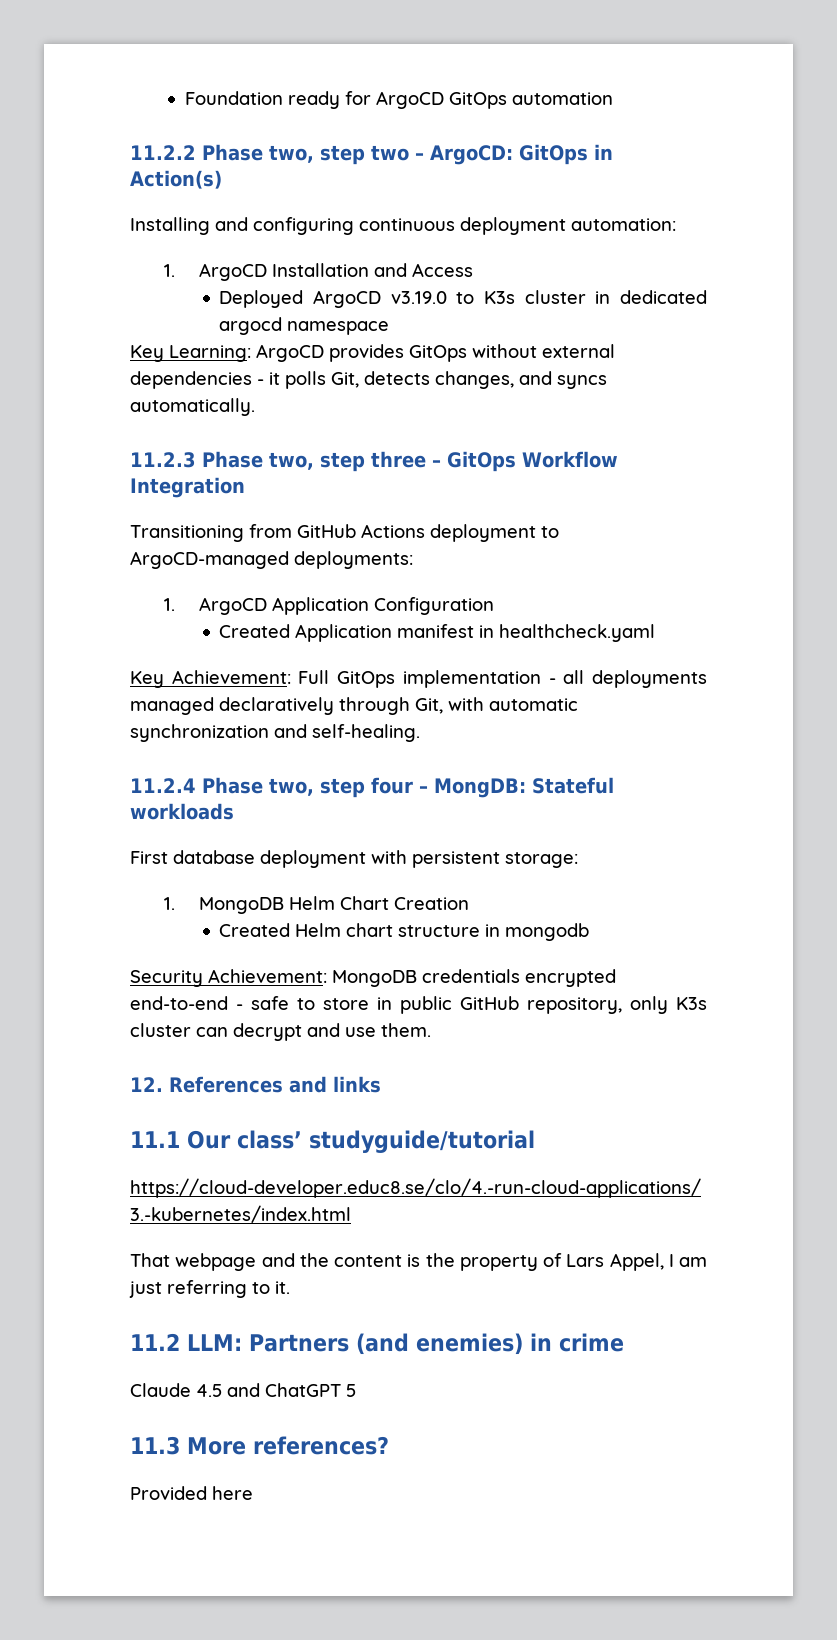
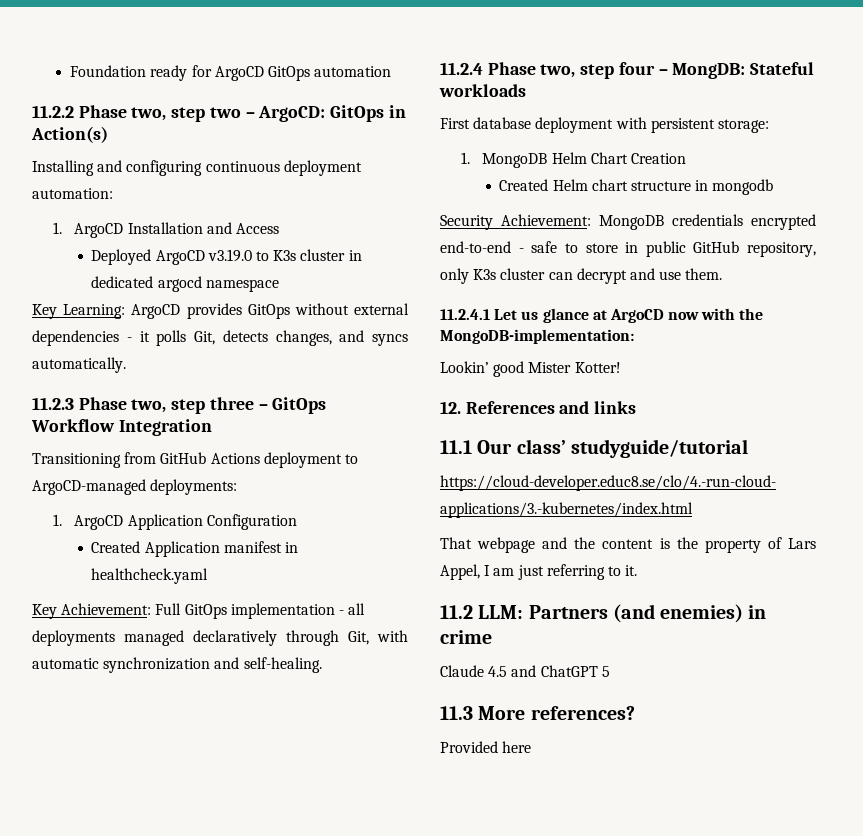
(431, 1030) none -> [440,308,764,323] [440,329,634,344] [440,361,621,377] // 11.2.4.1 Let us glance at ArgoCD now with the MongoDB-implementation: // Lookin’ good Mister Kotter!

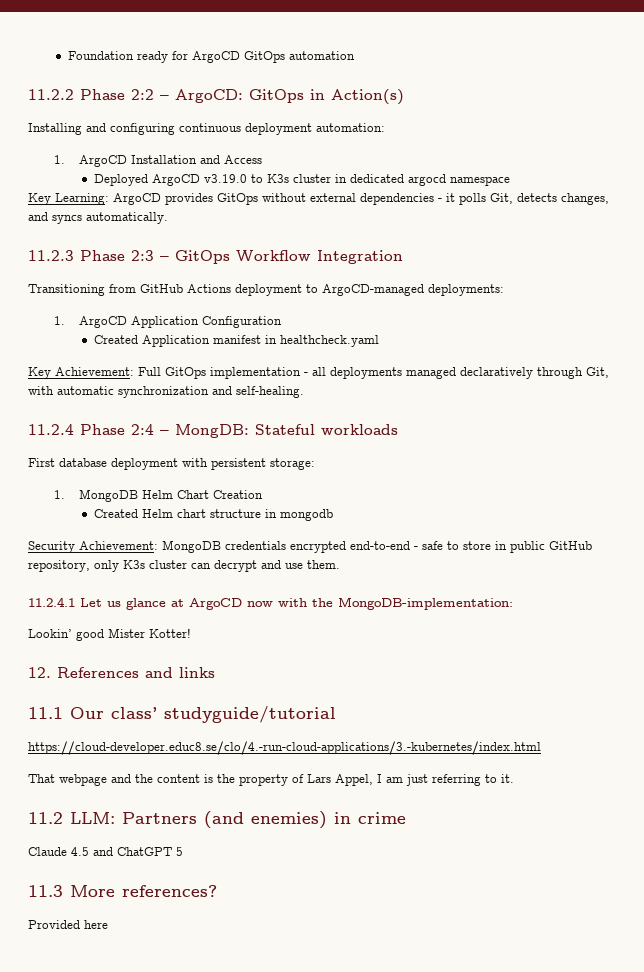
[131,107,241,122] two, step two -> [131,89,154,100] 2:2
[131,397,254,414] two, step three -> [131,250,154,261] 2:3
[540,62,655,79] two, step four -> [131,424,154,435] 2:4

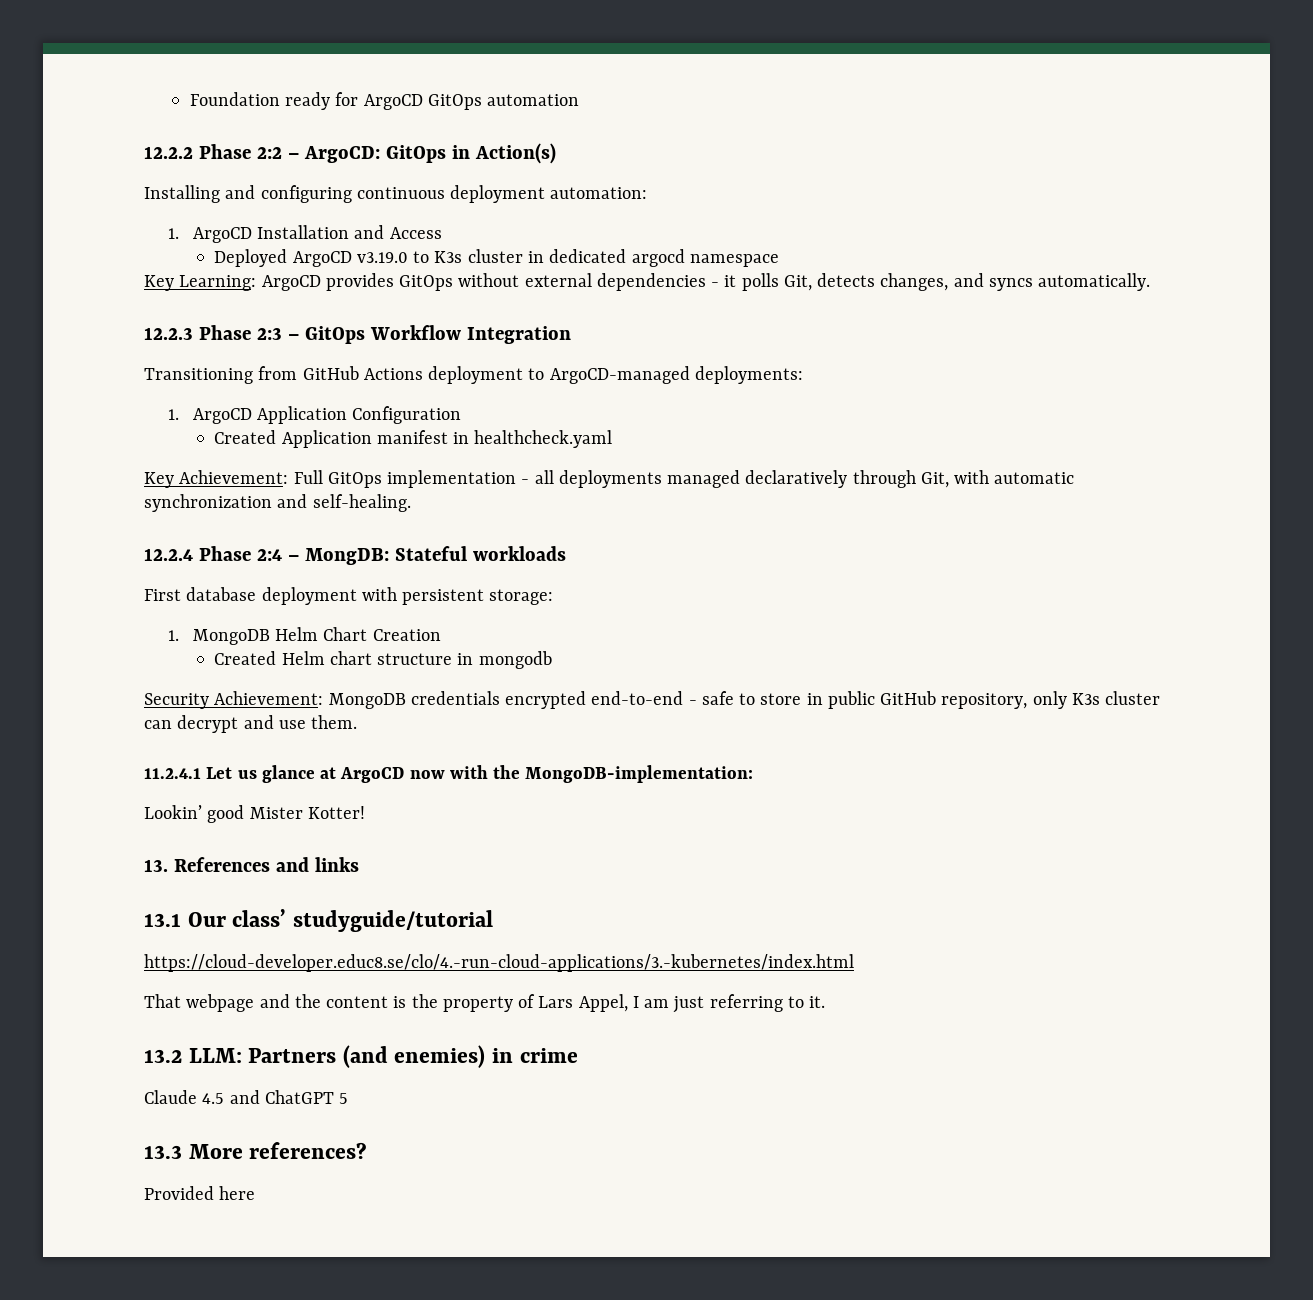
[28,89,74,100] 11.2.2 -> [144,146,193,159] 12.2.2
[28,250,74,261] 11.2.3 -> [144,327,193,340] 12.2.3
[28,424,74,435] 11.2.4 -> [144,548,193,561] 12.2.4
[28,667,51,678] 12. -> [144,859,168,872] 13.
[28,707,63,719] 11.1 -> [144,913,181,927] 13.1
[28,812,63,824] 11.2 -> [144,1049,182,1063] 13.2
[28,885,63,897] 11.3 -> [144,1145,182,1159] 13.3

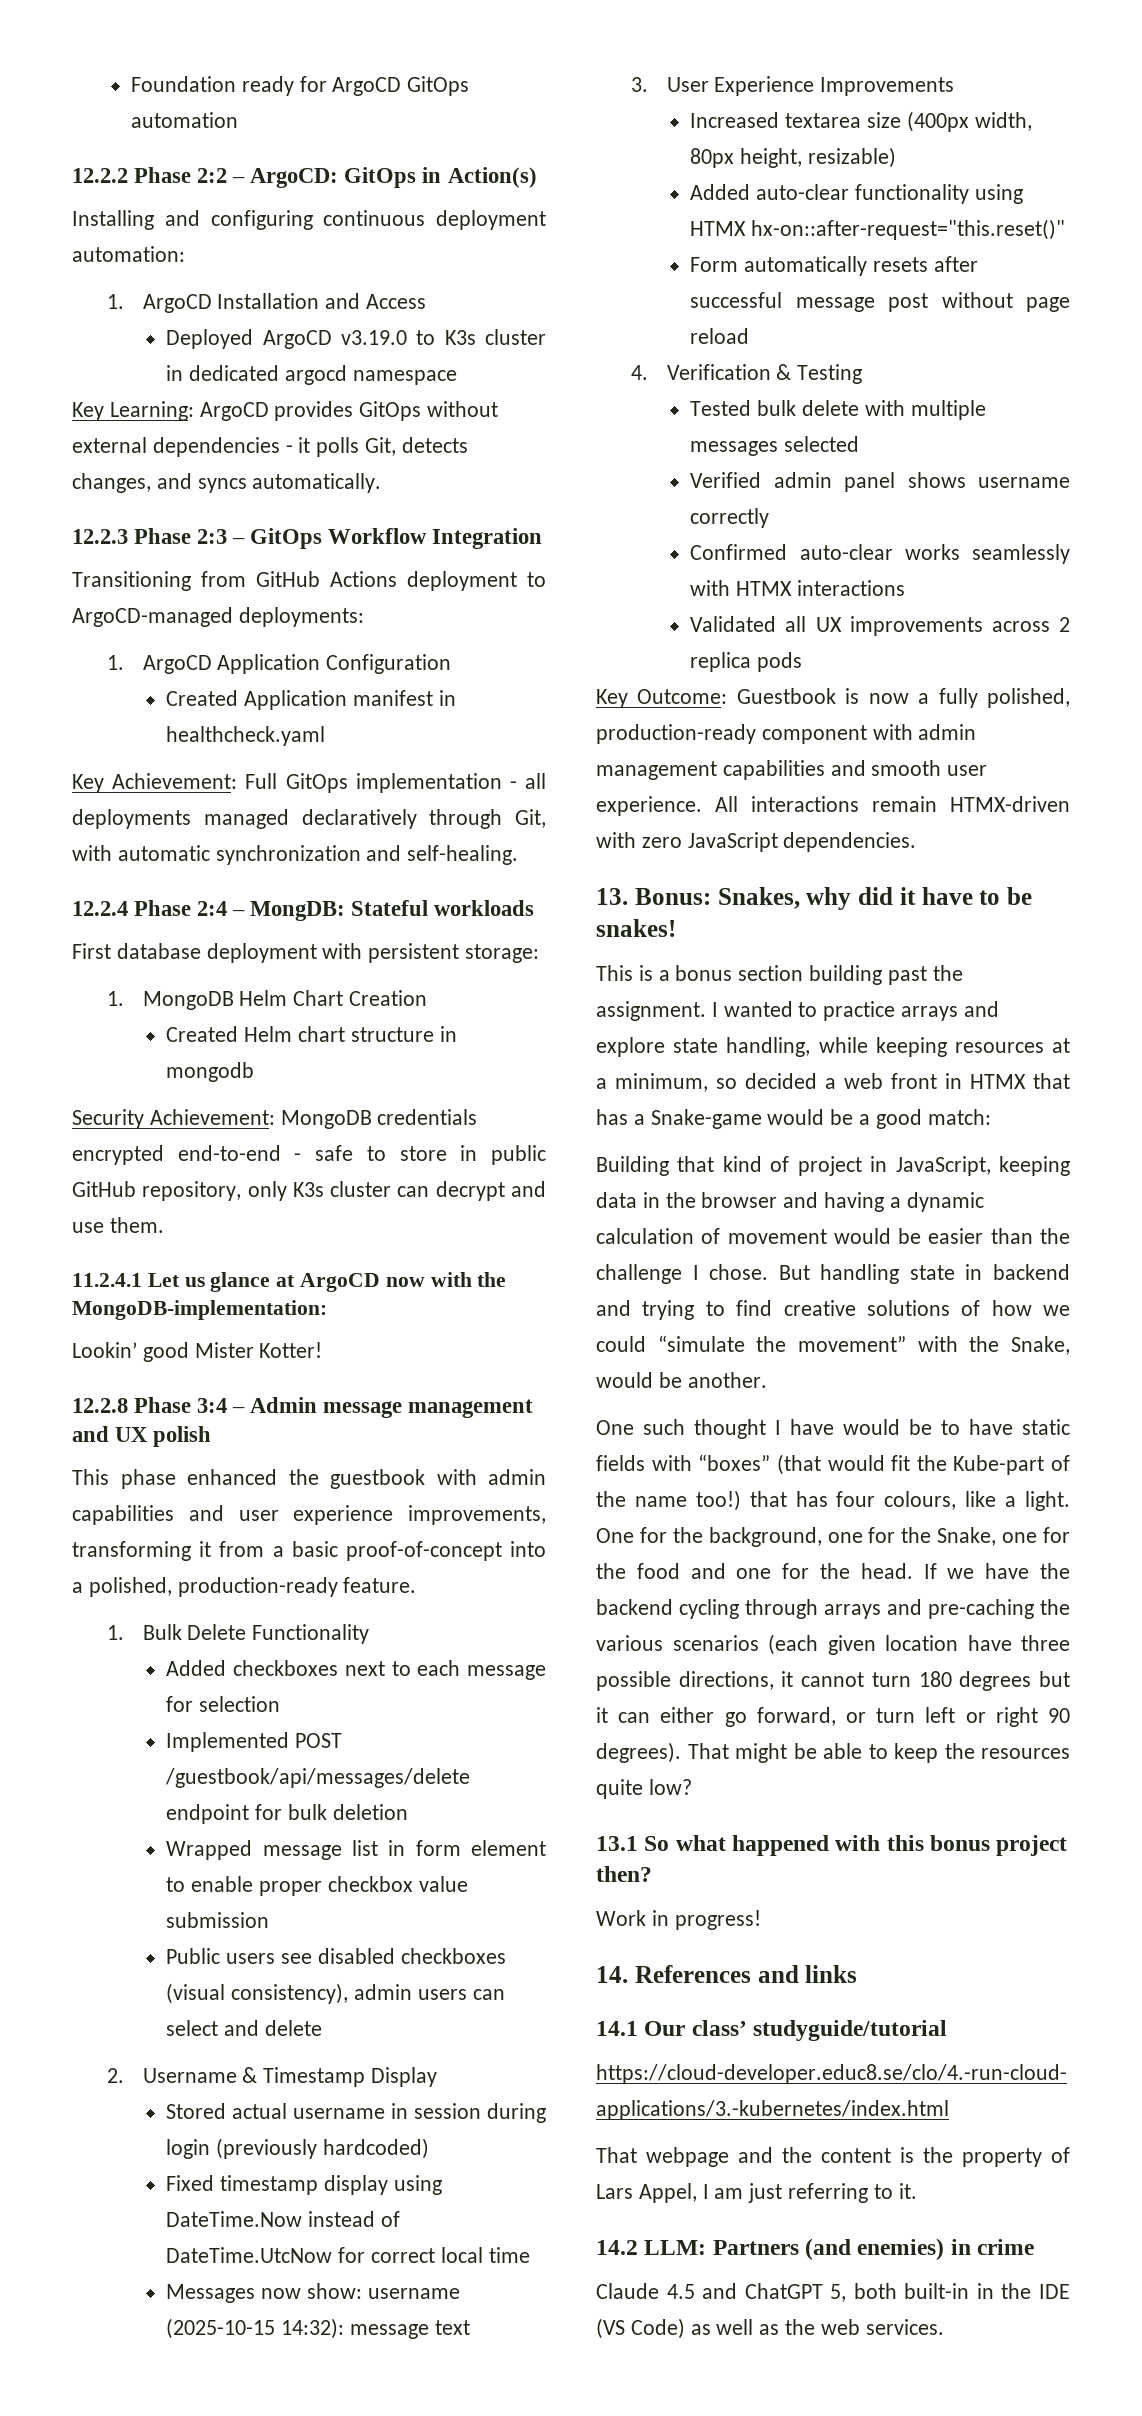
[144,859,168,872] 13. -> [72,1397,534,1418] [72,1426,212,1447] [72,1469,546,1489] [72,1505,546,1525] [72,1541,546,1561] [72,1577,417,1597] [107,1624,370,1644] [166,1660,546,1680] [166,1696,281,1712] [166,1732,343,1752] [165,1768,471,1788] [166,1804,408,1824] [166,1840,546,1860] [166,1876,468,1896] [166,1912,270,1928] [166,1948,506,1964] [166,1983,505,2004] [166,2020,322,2036] [107,2067,438,2087] [166,2103,546,2123] [166,2138,429,2159] [166,2175,442,2195] [166,2211,400,2227] [166,2247,530,2263] [166,2283,460,2303] [166,2318,470,2339] [631,76,955,96] [690,111,1032,132] [690,147,896,168] [690,184,1023,204] [690,219,1066,240] [690,256,978,276] [690,292,1070,312] [690,328,750,344] [631,364,863,384] [690,400,986,420] [690,436,860,456] [690,472,1070,492] [690,508,770,528] [690,544,1070,564] [690,580,905,596] [690,616,1070,636] [690,652,803,672] [596,688,1070,708] [596,724,977,744] [596,760,988,780] [596,796,1070,816] [596,832,917,852] [596,887,1032,910] [596,919,676,937] [596,965,963,985] [596,1001,999,1021] [596,1037,1070,1057] [596,1073,1070,1092] [596,1109,991,1129] [596,1156,1070,1176] [596,1192,984,1212] [596,1228,1070,1244] [596,1264,1070,1284] [596,1300,1070,1320] [596,1335,1070,1355] [596,1372,767,1388] [596,1419,1070,1439] [596,1454,1070,1475] [596,1490,1070,1511] [596,1527,1070,1547] [596,1563,1070,1579] [596,1599,1070,1619] [596,1634,1070,1655] [596,1671,1070,1691] [596,1707,1070,1727] [596,1742,1070,1763] [596,1779,692,1799] [596,1835,1068,1856] [596,1866,652,1882] [596,1910,761,1930] [596,1966,628,1983] 12.2.8 Phase 3:4 – Admin message management and UX polish // This phase enhanced the guestbook with admin capabilities and user experience improvements, transforming it from a basic proof-of-concept into a polished, production-ready feature. // 1. Bulk Delete Functionality // Added checkboxes next to each message for selection // Implemented POST /guestbook/api/messages/delete endpoint for bulk deletion // Wrapped message list in form element to enable proper checkbox value submission // Public users see disabled checkboxes (visual consistency), admin users can select and delete // 2. Username & Timestamp Display // Stored actual username in session during login (previously hardcoded) // Fixed timestamp display using DateTime.Now instead of DateTime.UtcNow for correct local time // Messages now show: username (2025-10-15 14:32): message text // 3. User Experience Improvements // Increased textarea size (400px width, 80px height, resizable) // Added auto-clear functionality using HTMX hx-on::after-request="this.reset()" // Form automatically resets after successful message post without page reload // 4. Verification & Testing // Tested bulk delete with multiple messages selected // Verified admin panel shows username correctly // Confirmed auto-clear works seamlessly with HTMX interactions // Validated all UX improvements across 2 replica pods // Key Outcome: Guestbook is now a fully polished, production-ready component with admin management capabilities and smooth user experience. All interactions remain HTMX-driven with zero JavaScript dependencies. // 13. Bonus: Snakes, why did it have to be snakes! // This is a bonus section building past the assignment. I wanted to practice arrays and explore state handling, while keeping resources at a minimum, so decided a web front in HTMX that has a Snake-game would be a good match: // Building that kind of project in JavaScript, keeping data in the browser and having a dynamic calculation of movement would be easier than the challenge I chose. But handling state in backend and trying to find creative solutions of how we could “simulate the movement” with the Snake, would be another. // One such thought I have would be to have static fields with “boxes” (that would fit the Kube-part of the name too!) that has four colours, like a light. One for the background, one for the Snake, one for the food and one for the head. If we have the backend cycling through arrays and pre-caching the various scenarios (each given location have three possible directions, it cannot turn 180 degrees but it can either go forward, or turn left or right 90 degrees). That might be able to keep the resources quite low? // 13.1 So what happened with this bonus project then? // Work in progress! // 14.
[144,913,181,927] 13.1 -> [596,2021,638,2036] 14.1
[144,1049,182,1063] 13.2 -> [596,2240,638,2255] 14.2
[339,1093,349,1104] [144,1142,368,1159] [144,1186,256,1200] 5 // 13.3 More references? // Provided here -> [830,2283,1070,2302] [596,2318,944,2339] 5, both built-in in the IDE (VS Code) as well as the web services.

